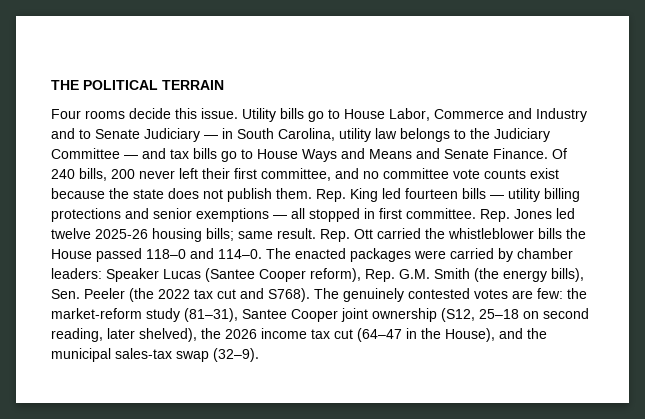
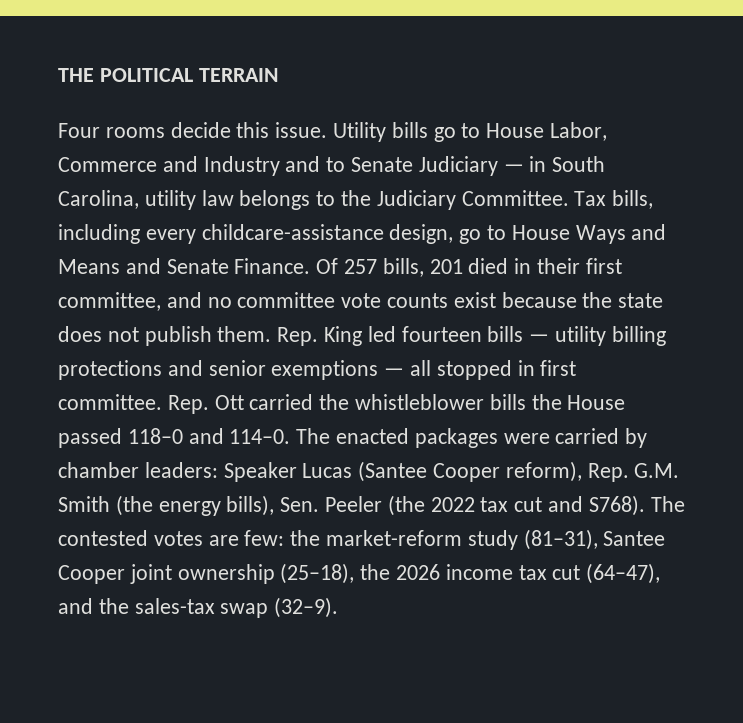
[51,148,217,159] Committee — and tax bills -> [461,190,654,209] [58,224,454,244] Committee. Tax bills, including every childcare-assistance design,
[51,168,198,181] 240 bills, 200 never left -> [344,258,532,277] 257 bills, 201 died in
[514,208,575,219] [51,228,350,242] Jones led twelve 2025-26 housing bills; same result. Rep. -> (209, 404) none
[343,288,404,302] genuinely -> (685, 504) none
[441,308,589,322] [51,328,197,342] (S12, 25–18 on second reading, later shelved), -> [280,563,355,584] (25–18),
[357,328,495,342] (64–47 in the House), -> [586,563,661,584] (64–47),
[51,348,111,362] municipal -> (129, 606) none

